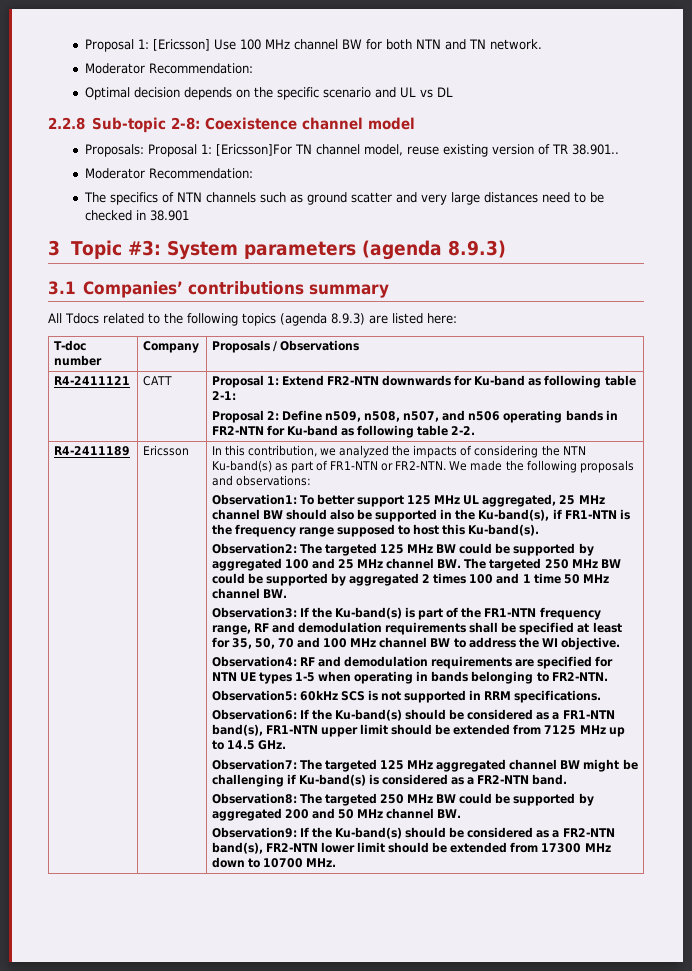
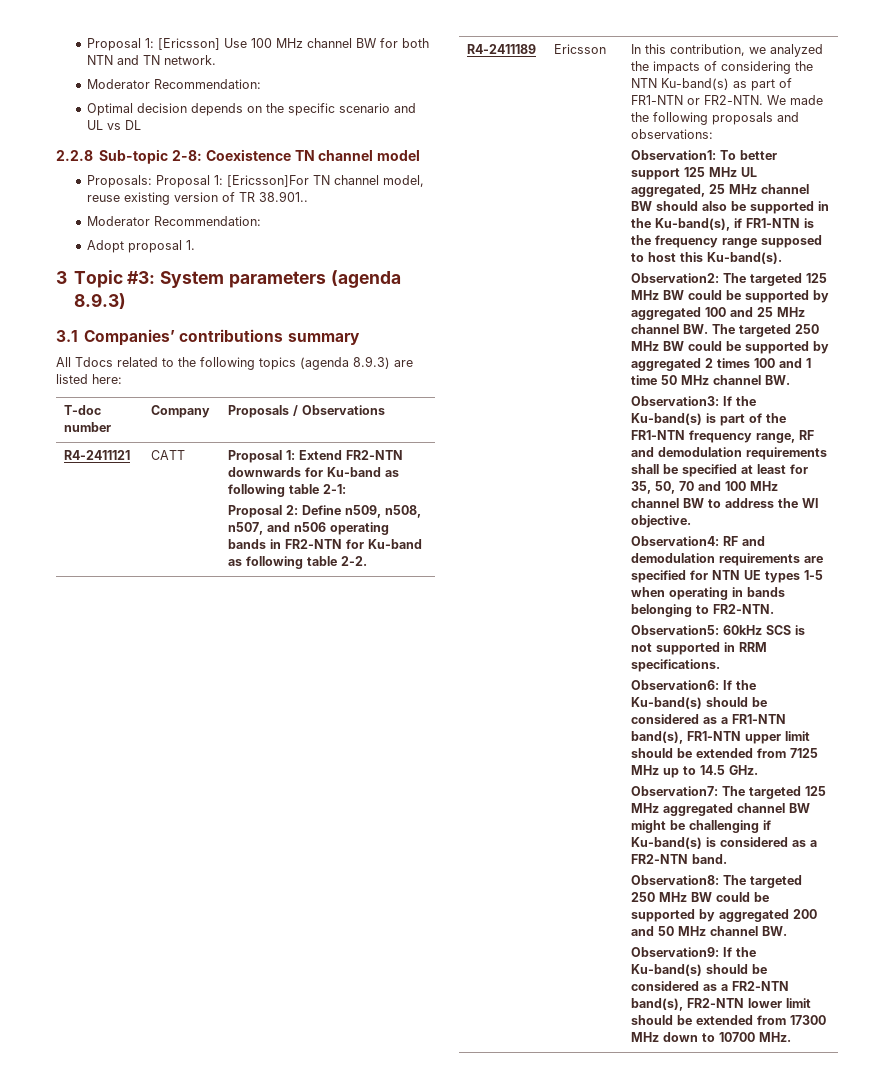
(297, 123) none -> [294,150,315,161] TN
[83,192,604,205] [84,210,189,221] The specifics of NTN channels such as ground scatter and very large distances need to be checked in 38.901 -> [87,240,196,253] Adopt proposal 1.

